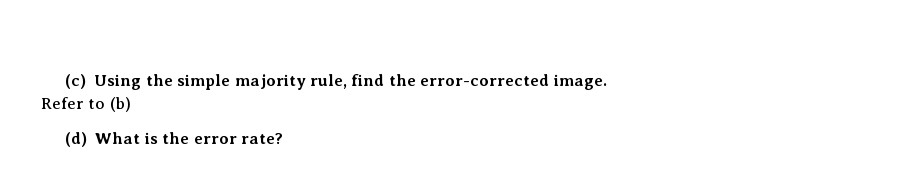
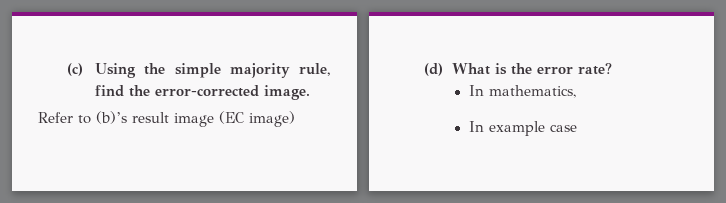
[109,97,131,112] (b) -> [96,111,295,127] (b)’s result image (EC image)
(283, 138) none -> [468,85,576,98] [468,121,577,136] // In mathematics, // In example case

